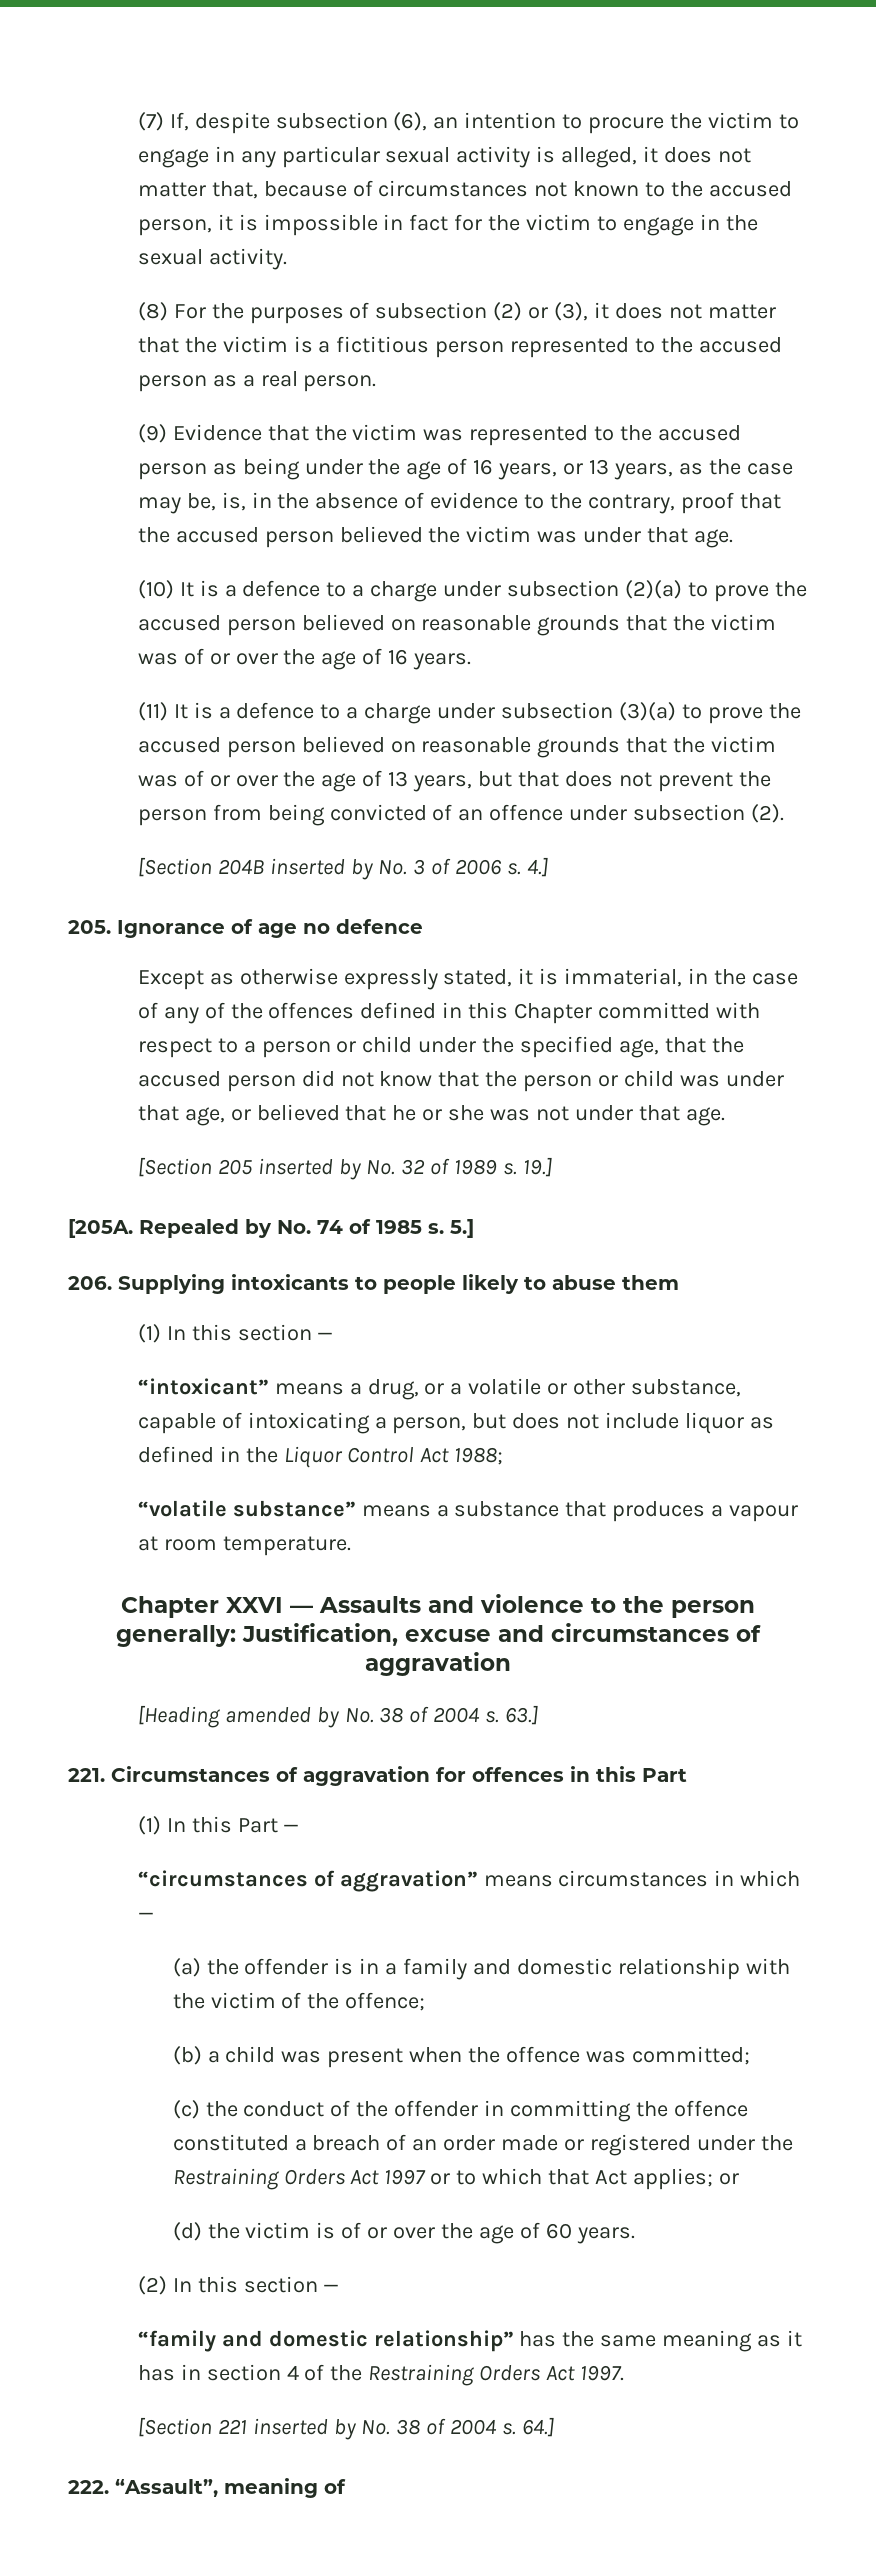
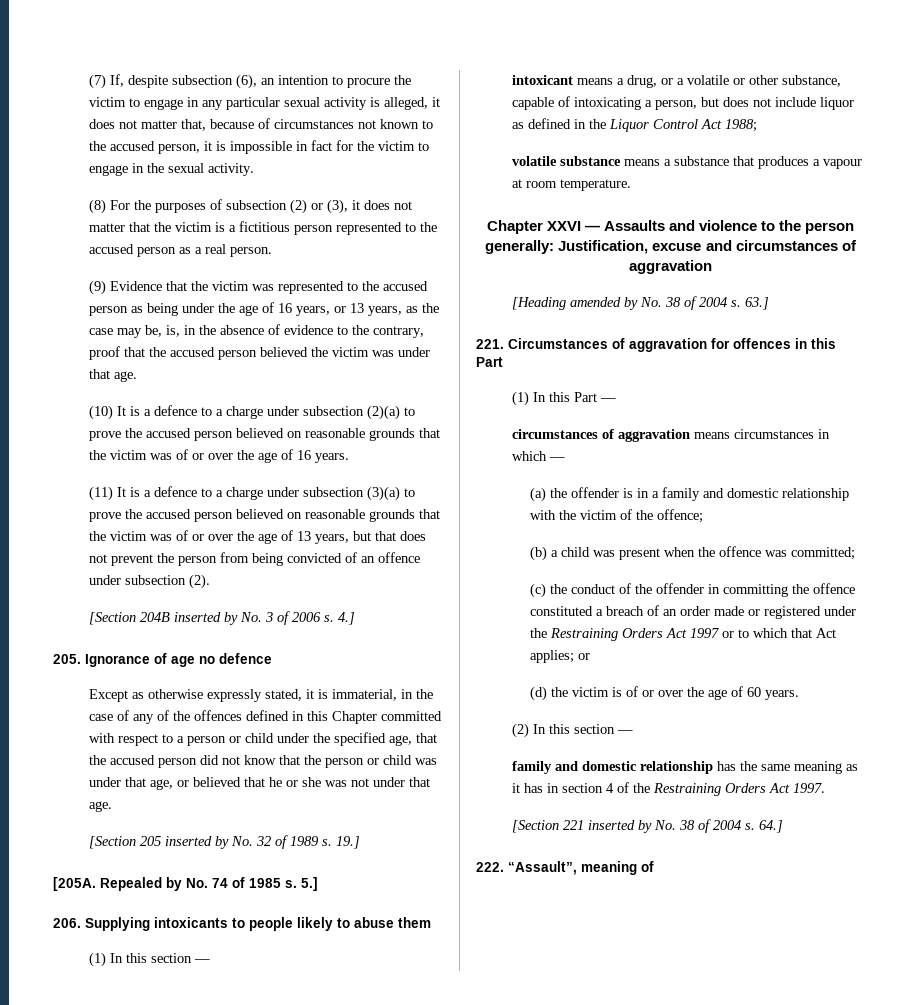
[137,1378,269,1395] “intoxicant” -> [511,75,573,85] intoxicant
[137,1500,356,1517] “volatile substance” -> [511,156,621,166] volatile substance
[137,1870,478,1892] “circumstances of aggravation” -> [511,429,690,442] circumstances of aggravation
[137,2330,514,2352] “family and domestic relationship” -> [511,761,713,774] family and domestic relationship

